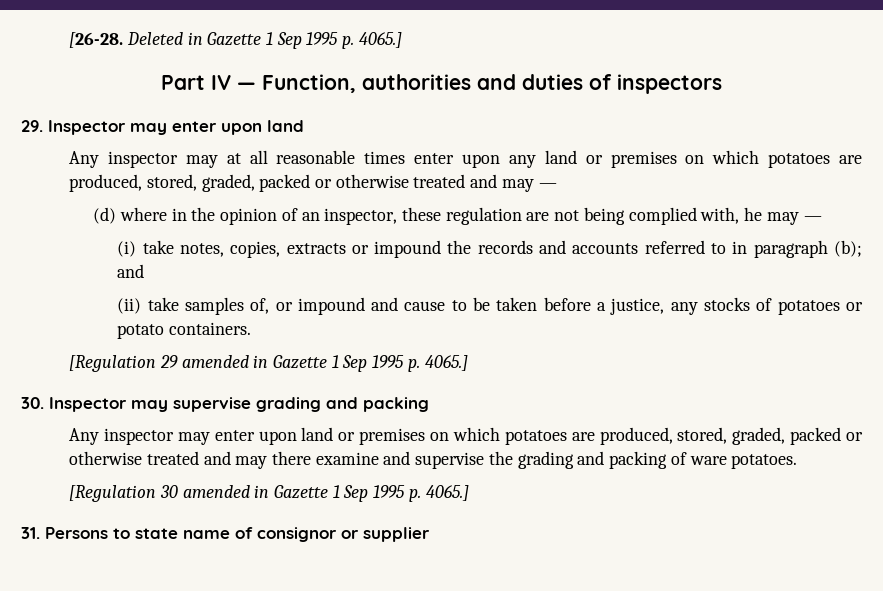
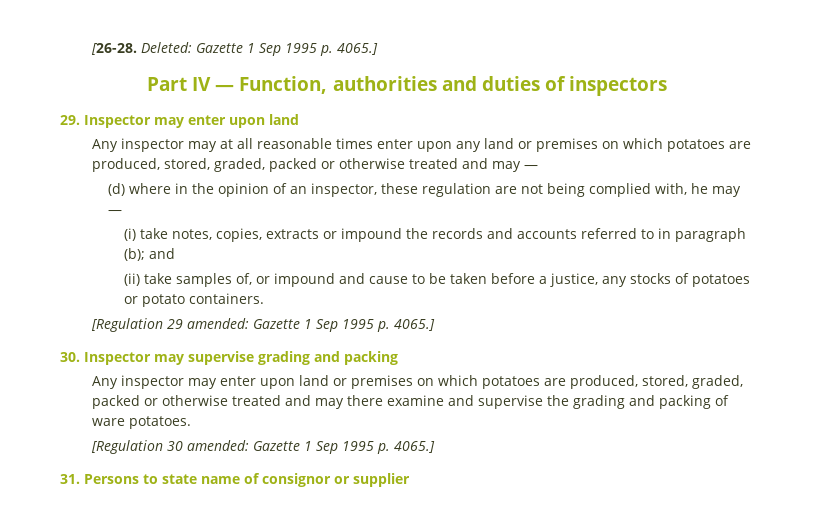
[126,32,203,45] Deleted in -> [141,42,193,53] Deleted:
[181,355,269,368] amended in -> [187,318,250,329] amended:
[182,485,270,498] amended in -> [187,440,250,451] amended:

